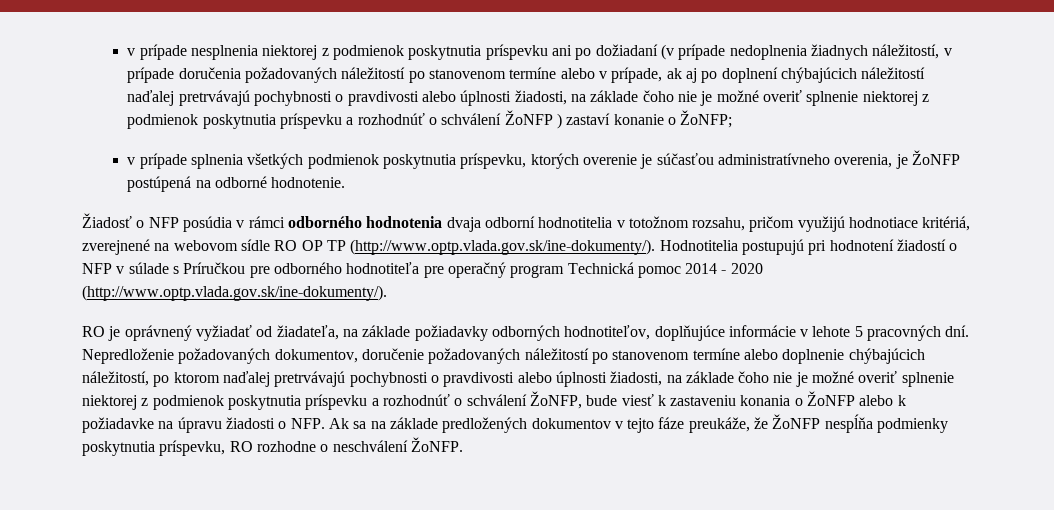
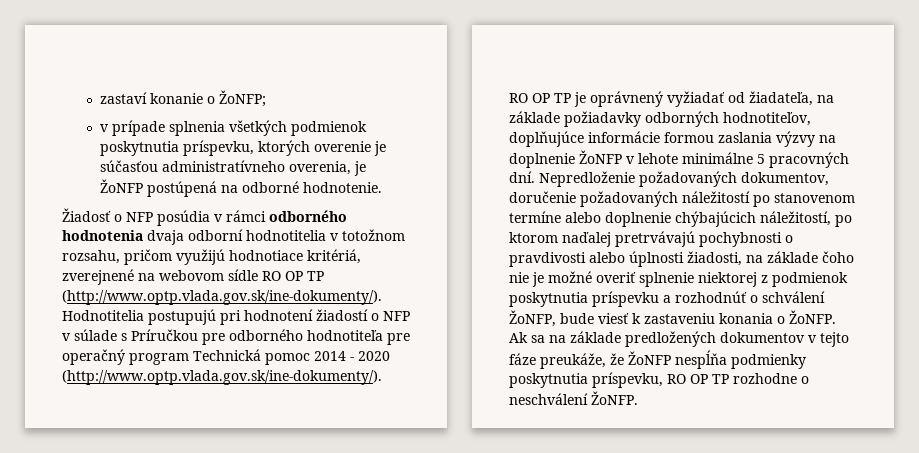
[127,44,952,60] [127,67,926,83] [127,90,929,106] [127,110,562,129] v prípade nesplnenia niektorej z podmienok poskytnutia príspevku ani po dožiadaní (v prípade nedoplnenia žiadnych náležitostí, v prípade doručenia požadovaných náležitostí po stanovenom termíne alebo v prípade, ak aj po doplnení chýbajúcich náležitostí naďalej pretrvávajú pochybnosti o pravdivosti alebo úplnosti žiadosti, na základe čoho nie je možné overiť splnenie niektorej z podmienok poskytnutia príspevku a rozhodnúť o schválení ŽoNFP ) -> (99, 98) none
(105, 331) none -> [532,93,571,103] OP TP
(796, 331) none -> [664,131,836,147] [509,150,622,168] formou zaslania výzvy na doplnenie ŽoNFP
(851, 331) none -> [682,152,753,164] minimálne
[807,391,906,406] [82,417,325,433] ŽoNFP alebo k požiadavke na úpravu žiadosti o NFP. -> [789,310,836,324] ŽoNFP.
(253, 446) none -> [690,374,729,384] OP TP

